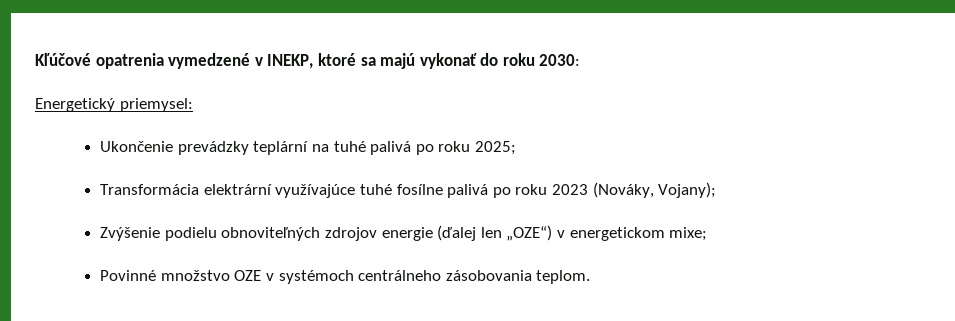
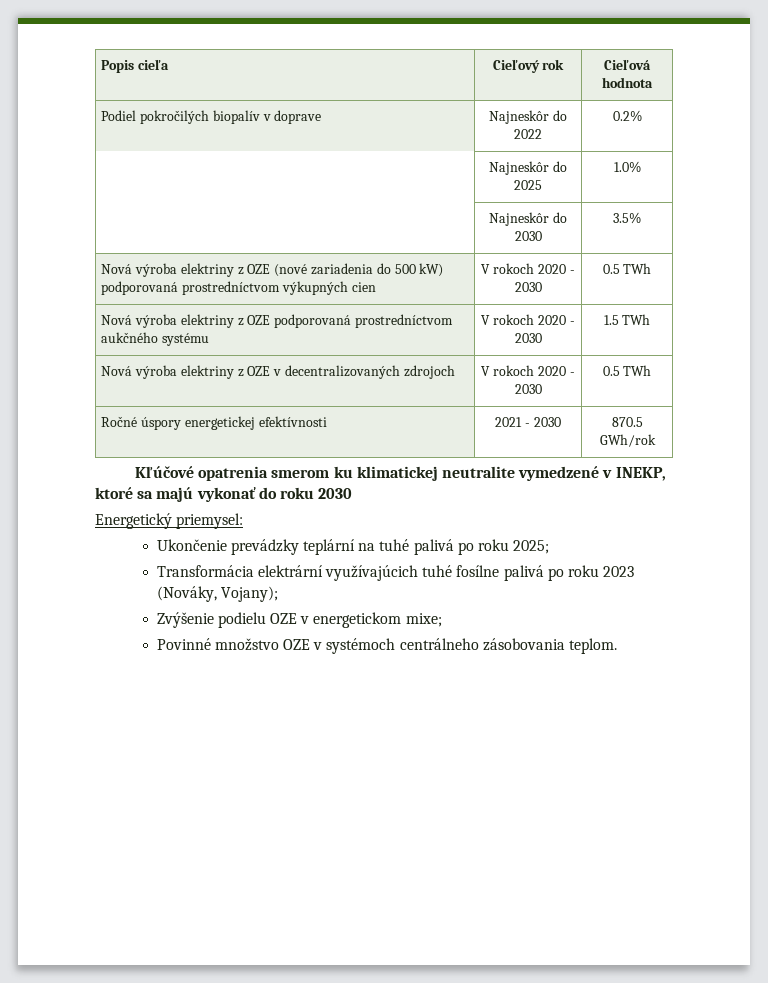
[35,53,164,69] Kľúčové opatrenia -> [101,59,170,73] [492,59,565,73] [604,59,651,70] [602,77,653,88] [101,110,322,124] [489,110,567,124] [514,129,542,139] [612,110,642,122] [489,161,567,175] [514,180,542,190] [613,161,641,173] [489,212,567,226] [514,231,542,241] [613,212,641,224] [101,263,444,277] [101,281,376,295] [481,263,575,274] [514,282,542,292] [602,263,652,274] [101,314,454,328] [101,332,210,346] [481,314,575,325] [514,333,542,343] [603,314,651,325] [101,365,455,379] [481,365,575,376] [514,384,542,394] [602,365,652,376] [101,416,327,430] [495,417,561,427] [611,417,643,427] [599,434,656,447] [135,466,516,481] Popis cieľa | Cieľový rok | Cieľová hodnota // Podiel pokročilých biopalív v doprave | Najneskôr do 2022 | 0.2% // | Najneskôr do 2025 | 1.0% // | Najneskôr do 2030 | 3.5% // Nová výroba elektriny z OZE (nové zariadenia do 500 kW) podporovaná prostredníctvom výkupných cien | V rokoch 2020 - 2030 | 0.5 TWh // Nová výroba elektriny z OZE podporovaná prostredníctvom aukčného systému | V rokoch 2020 - 2030 | 1.5 TWh // Nová výroba elektriny z OZE v decentralizovaných zdrojoch | V rokoch 2020 - 2030 | 0.5 TWh // Ročné úspory energetickej efektívnosti | 2021 - 2030 | 870.5 GWh/rok // Kľúčové opatrenia smerom ku klimatickej neutralite
[539,54,581,66] 2030: -> [318,488,353,499] 2030
[275,184,356,198] využívajúce -> [325,565,419,581] využívajúcich
[221,225,553,241] obnoviteľných zdrojov energie (ďalej len „OZE“) -> [270,613,298,624] OZE

